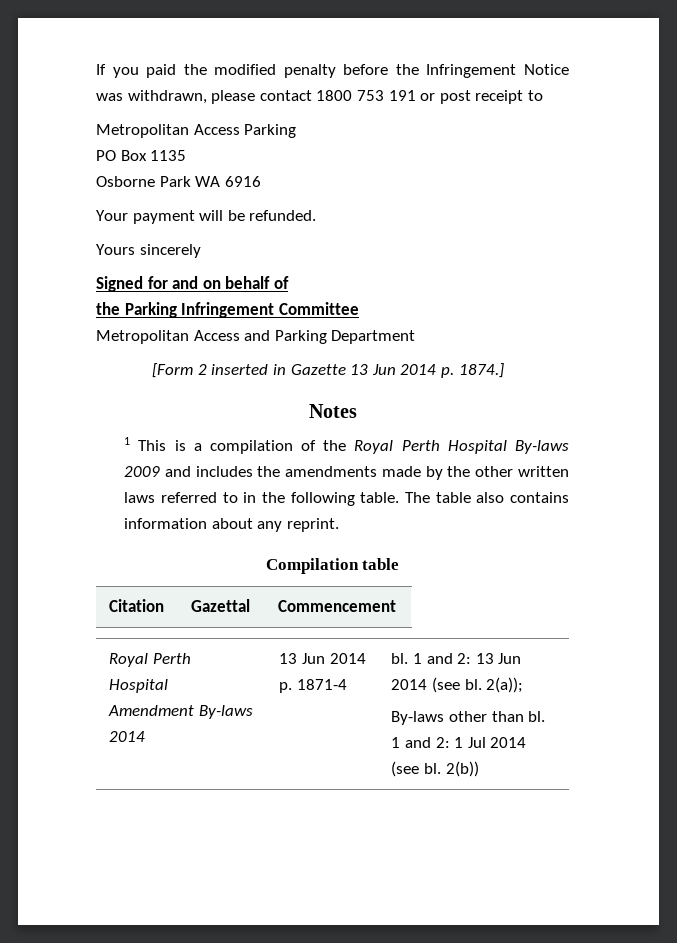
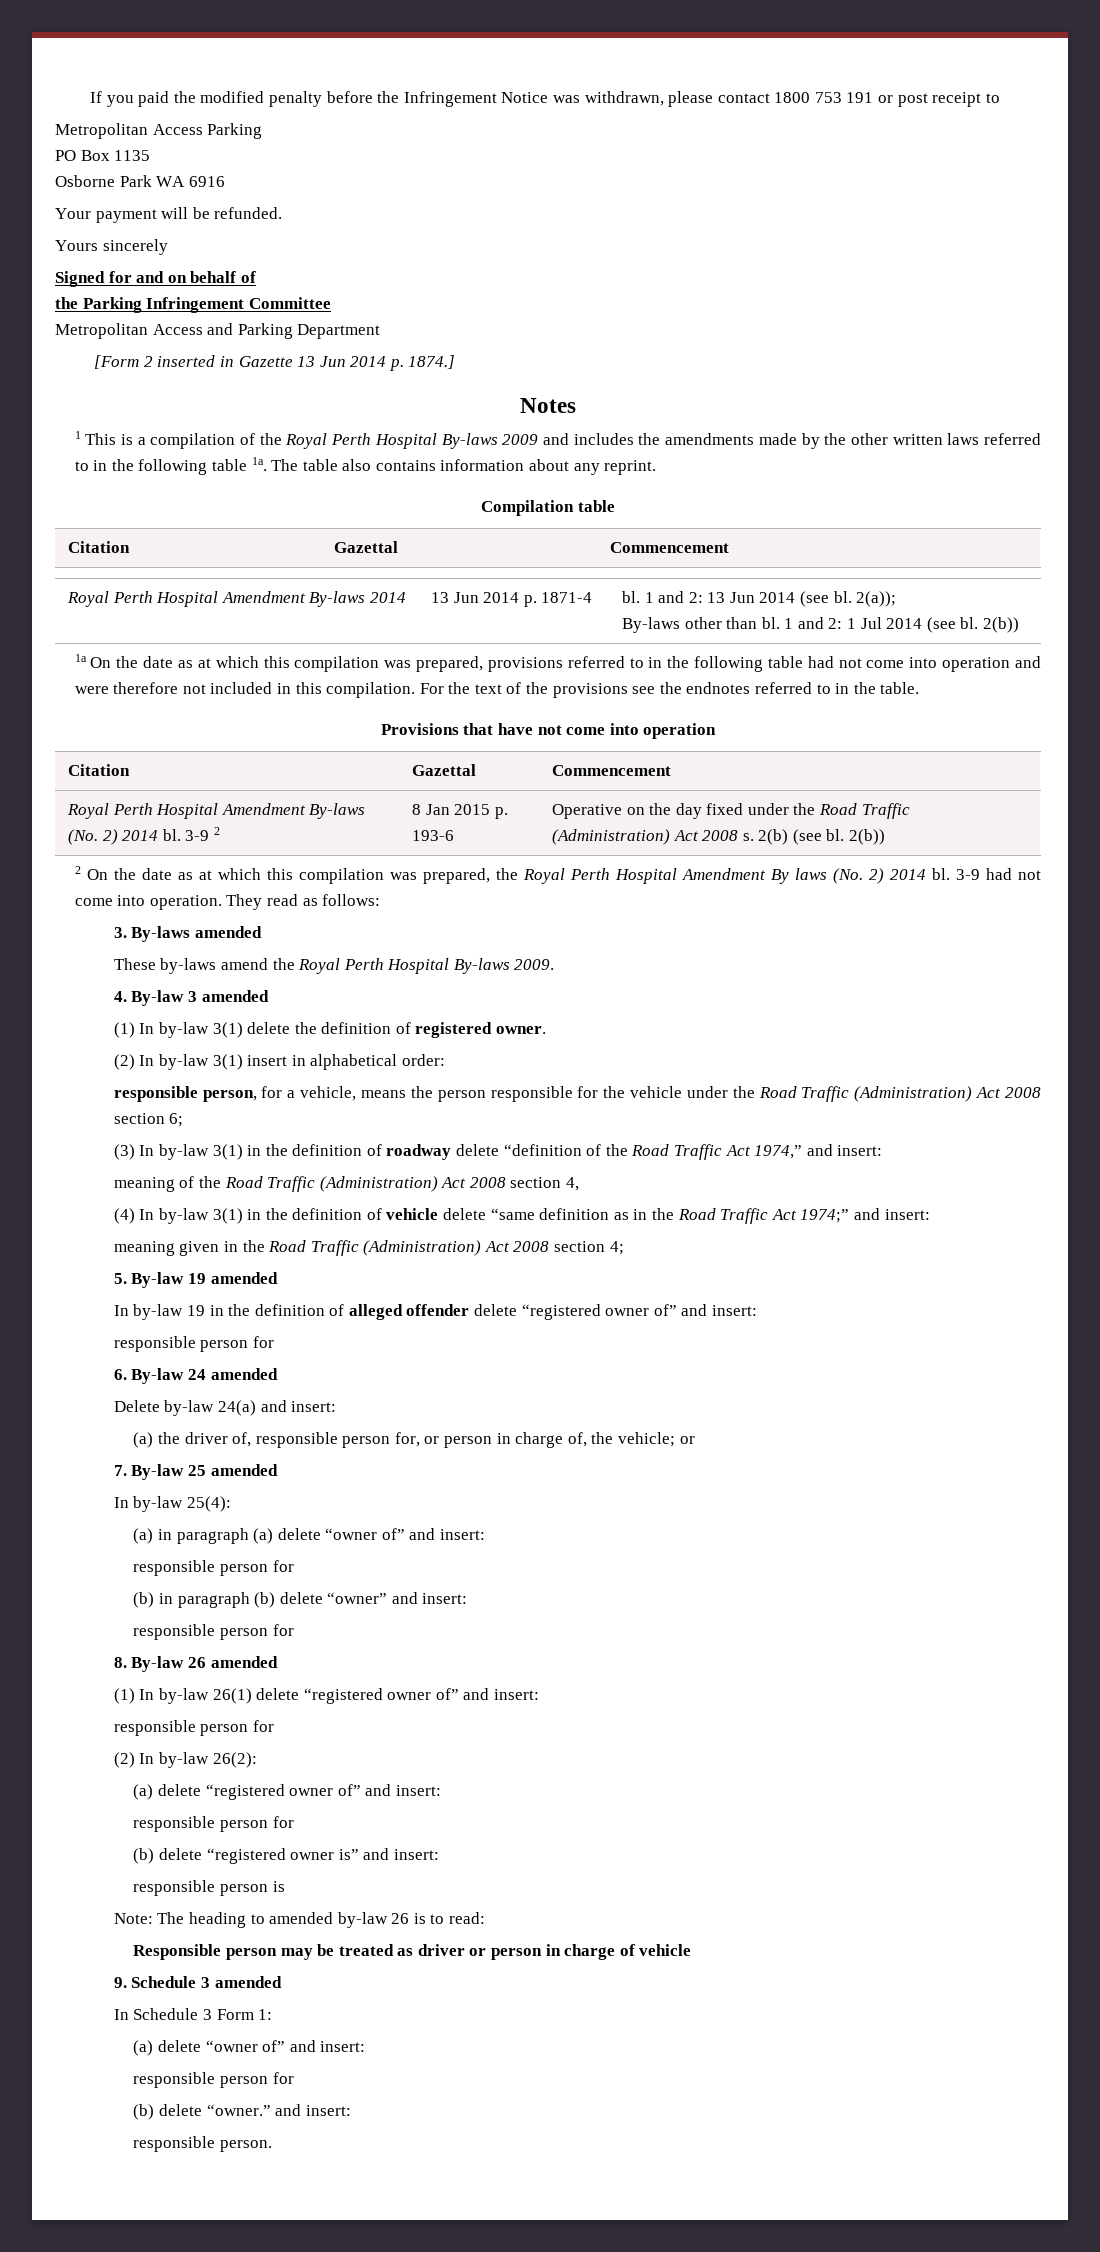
[360,492,400,503] table. -> [211,457,267,471] table 1a.
(479, 769) none -> [74,654,1041,672] [74,682,920,698] [380,723,717,739] [67,764,130,776] [411,764,476,776] [551,765,671,776] [66,803,366,819] [67,827,220,845] [411,804,508,819] [411,830,454,841] [551,803,910,819] [551,829,886,845] [74,866,1041,884] [74,894,381,910] [113,926,262,942] [113,958,555,974] [113,990,269,1006] [113,1022,547,1038] [113,1054,445,1070] [113,1086,1041,1102] [113,1113,184,1127] [113,1144,883,1160] [113,1176,580,1192] [113,1208,930,1224] [113,1240,624,1256] [113,1272,278,1288] [113,1304,758,1320] [113,1336,274,1352] [113,1368,278,1384] [113,1400,337,1416] [133,1432,695,1448] [113,1464,278,1480] [113,1496,231,1512] [133,1528,486,1544] [133,1560,294,1576] [133,1592,468,1608] [133,1624,294,1640] [113,1656,278,1672] [113,1688,540,1704] [113,1720,274,1736] [113,1752,257,1768] [133,1784,441,1800] [133,1816,294,1832] [133,1848,439,1864] [133,1880,285,1896] [113,1912,486,1928] [133,1944,692,1960] [113,1976,282,1988] [113,2008,273,2020] [133,2040,366,2056] [133,2072,294,2088] [133,2104,351,2120] [133,2136,272,2152] // 1a On the date as at which this compilation was prepared, provisions referred to in the following table had not come into operation and were therefore not included in this compilation. For the text of the provisions see the endnotes referred to in the table. // Provisions that have not come into operation // Citation | Gazettal | Commencement // Royal Perth Hospital Amendment By-laws (No. 2) 2014 bl. 3-9 2 | 8 Jan 2015 p. 193-6 | Operative on the day fixed under the Road Traffic (Administration) Act 2008 s. 2(b) (see bl. 2(b)) // 2 On the date as at which this compilation was prepared, the Royal Perth Hospital Amendment By laws (No. 2) 2014 bl. 3-9 had not come into operation. They read as follows: // 3. By-laws amended // These by-laws amend the Royal Perth Hospital By-laws 2009. // 4. By-law 3 amended // (1) In by-law 3(1) delete the definition of registered owner. // (2) In by-law 3(1) insert in alphabetical order: // responsible person, for a vehicle, means the person responsible for the vehicle under the Road Traffic (Administration) Act 2008 section 6; // (3) In by-law 3(1) in the definition of roadway delete “definition of the Road Traffic Act 1974,” and insert: // meaning of the Road Traffic (Administration) Act 2008 section 4, // (4) In by-law 3(1) in the definition of vehicle delete “same definition as in the Road Traffic Act 1974;” and insert: // meaning given in the Road Traffic (Administration) Act 2008 section 4; // 5. By-law 19 amended // In by-law 19 in the definition of alleged offender delete “registered owner of” and insert: // responsible person for // 6. By-law 24 amended // Delete by-law 24(a) and insert: // (a) the driver of, responsible person for, or person in charge of, the vehicle; or // 7. By-law 25 amended // In by-law 25(4): // (a) in paragraph (a) delete “owner of” and insert: // responsible person for // (b) in paragraph (b) delete “owner” and insert: // responsible person for // 8. By-law 26 amended // (1) In by-law 26(1) delete “registered owner of” and insert: // responsible person for // (2) In by-law 26(2): // (a) delete “registered owner of” and insert: // responsible person for // (b) delete “registered owner is” and insert: // responsible person is // Note: The heading to amended by-law 26 is to read: // Responsible person may be treated as driver or person in charge of vehicle // 9. Schedule 3 amended // In Schedule 3 Form 1: // (a) delete “owner of” and insert: // responsible person for // (b) delete “owner.” and insert: // responsible person.

